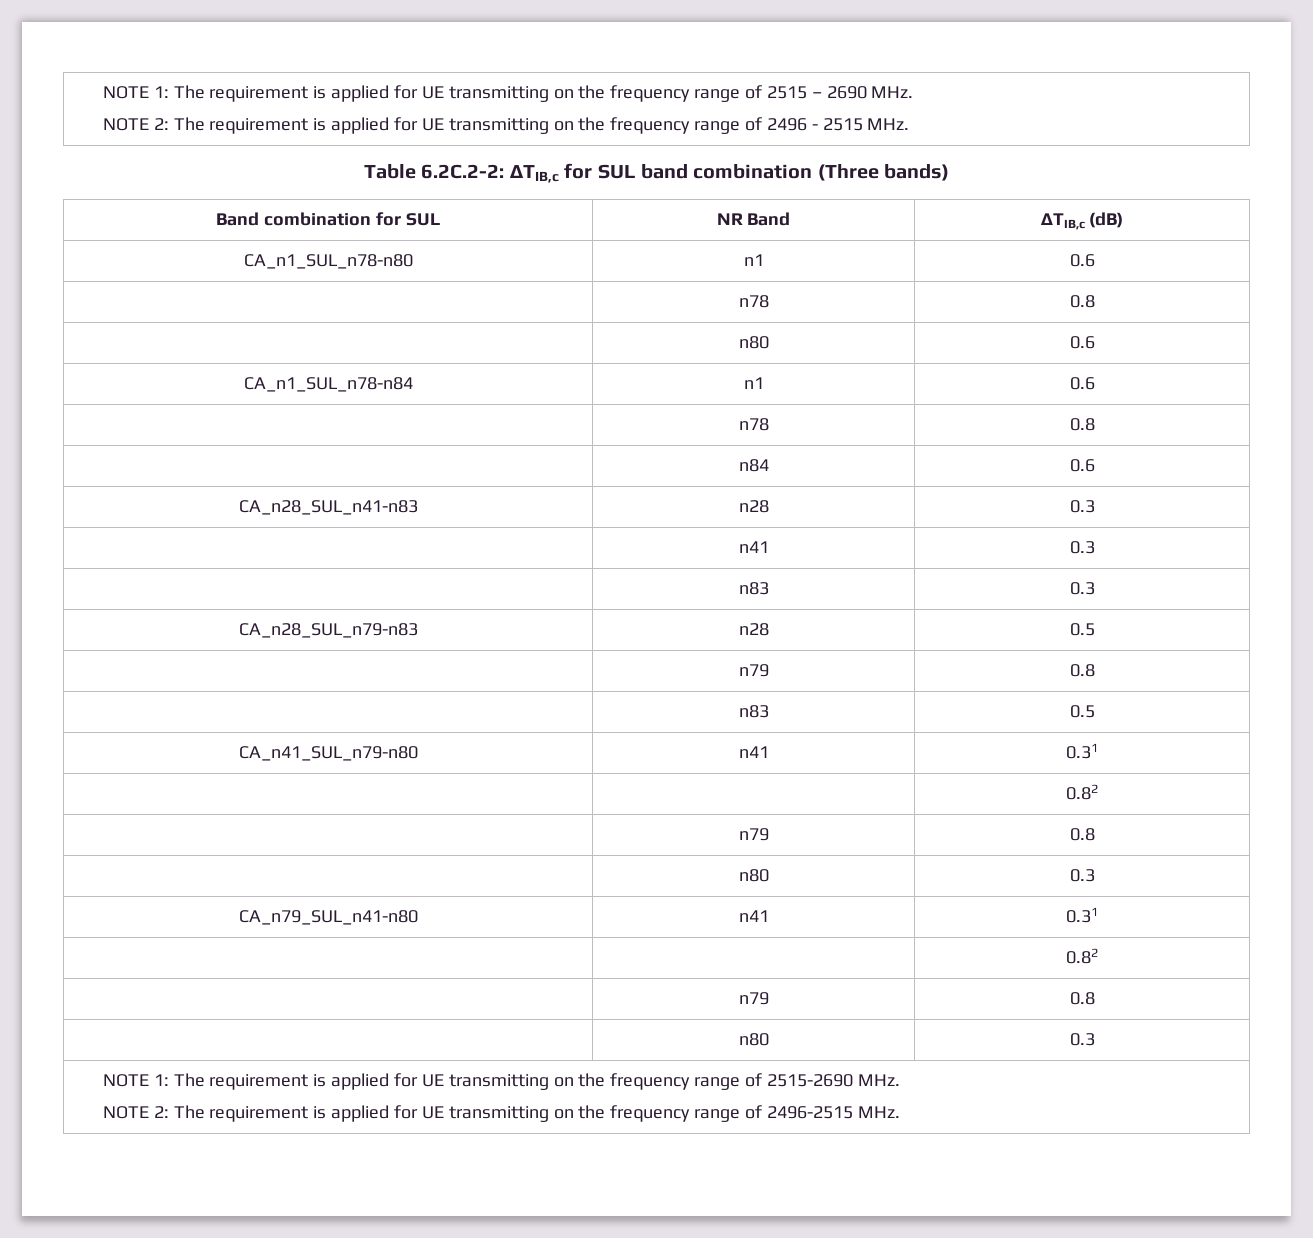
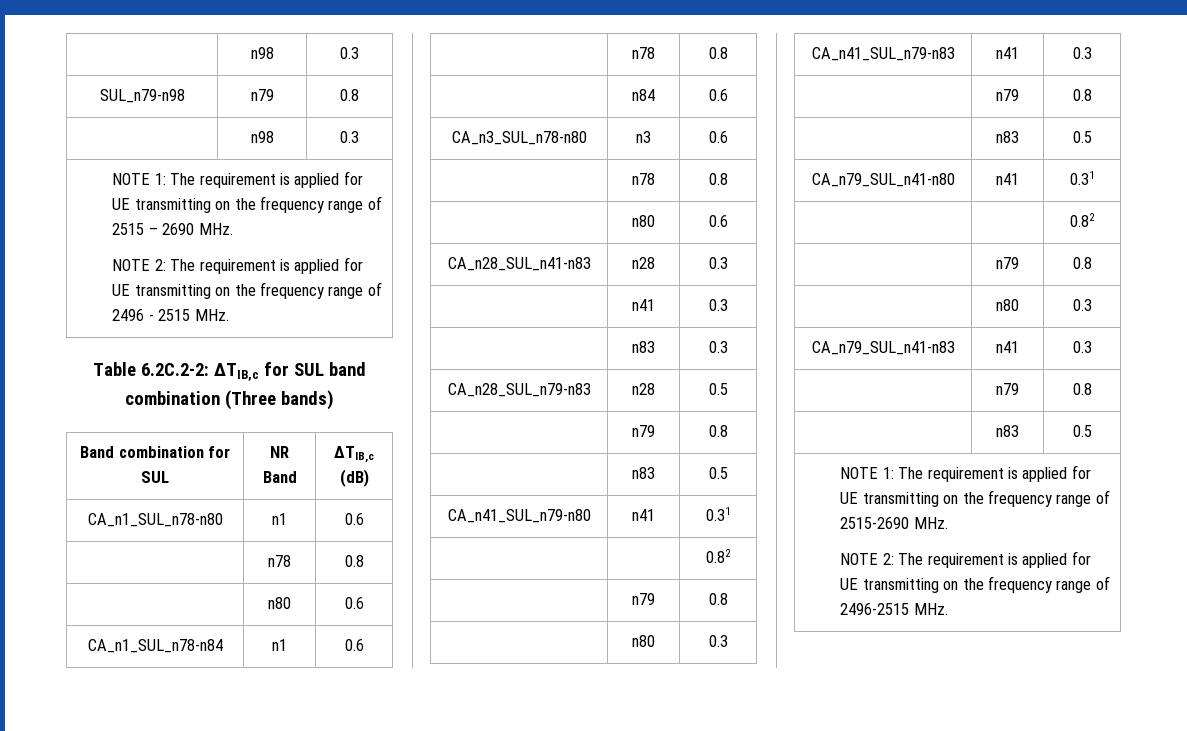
(102, 92) none -> [250,47,274,59] [340,47,359,59] [99,89,185,103] [250,89,274,101] [340,89,359,101] [250,131,274,143] [340,131,359,143] | n98 | 0.3 // SUL_n79-n98 | n79 | 0.8 // | n98 | 0.3 //
(1095, 465) none -> [451,131,587,145] [636,131,651,143] [708,131,728,143] [632,173,655,185] [708,173,728,185] [632,215,655,227] [708,215,728,227] // CA_n3_SUL_n78-n80 | n3 | 0.6 // | n78 | 0.8 // | n80 | 0.6
(1095, 875) none -> [811,47,955,61] [996,47,1019,59] [1072,47,1092,59] [996,89,1019,101] [1072,89,1092,101] [996,131,1019,143] [1072,131,1092,143] // CA_n41_SUL_n79-n83 | n41 | 0.3 // | n79 | 0.8 // | n83 | 0.5
(1095, 1039) none -> [811,341,955,355] [996,341,1019,353] [1072,341,1092,353] [996,383,1019,395] [1072,383,1092,395] [996,425,1019,437] [1072,425,1092,437] // CA_n79_SUL_n41-n83 | n41 | 0.3 // | n79 | 0.8 // | n83 | 0.5

